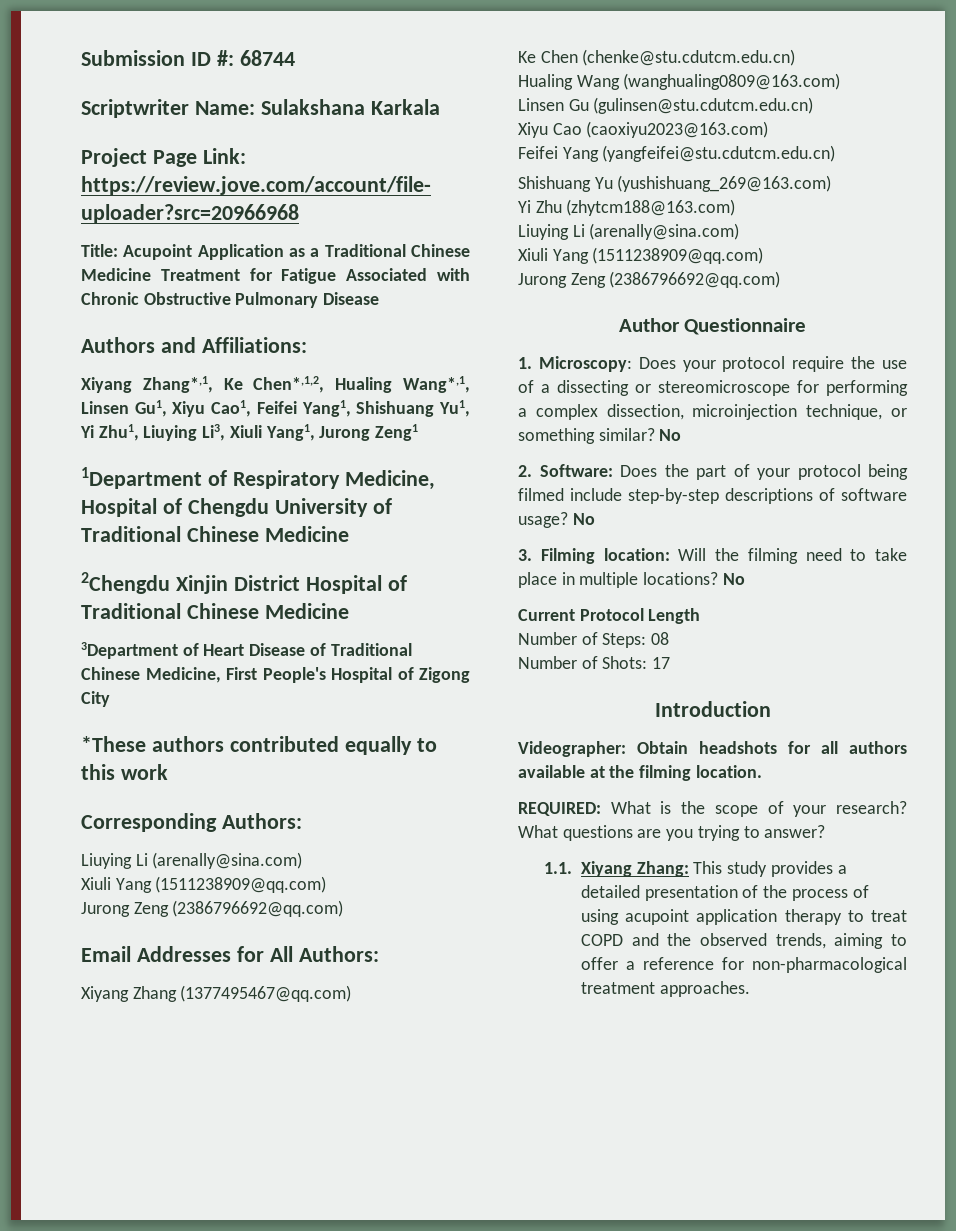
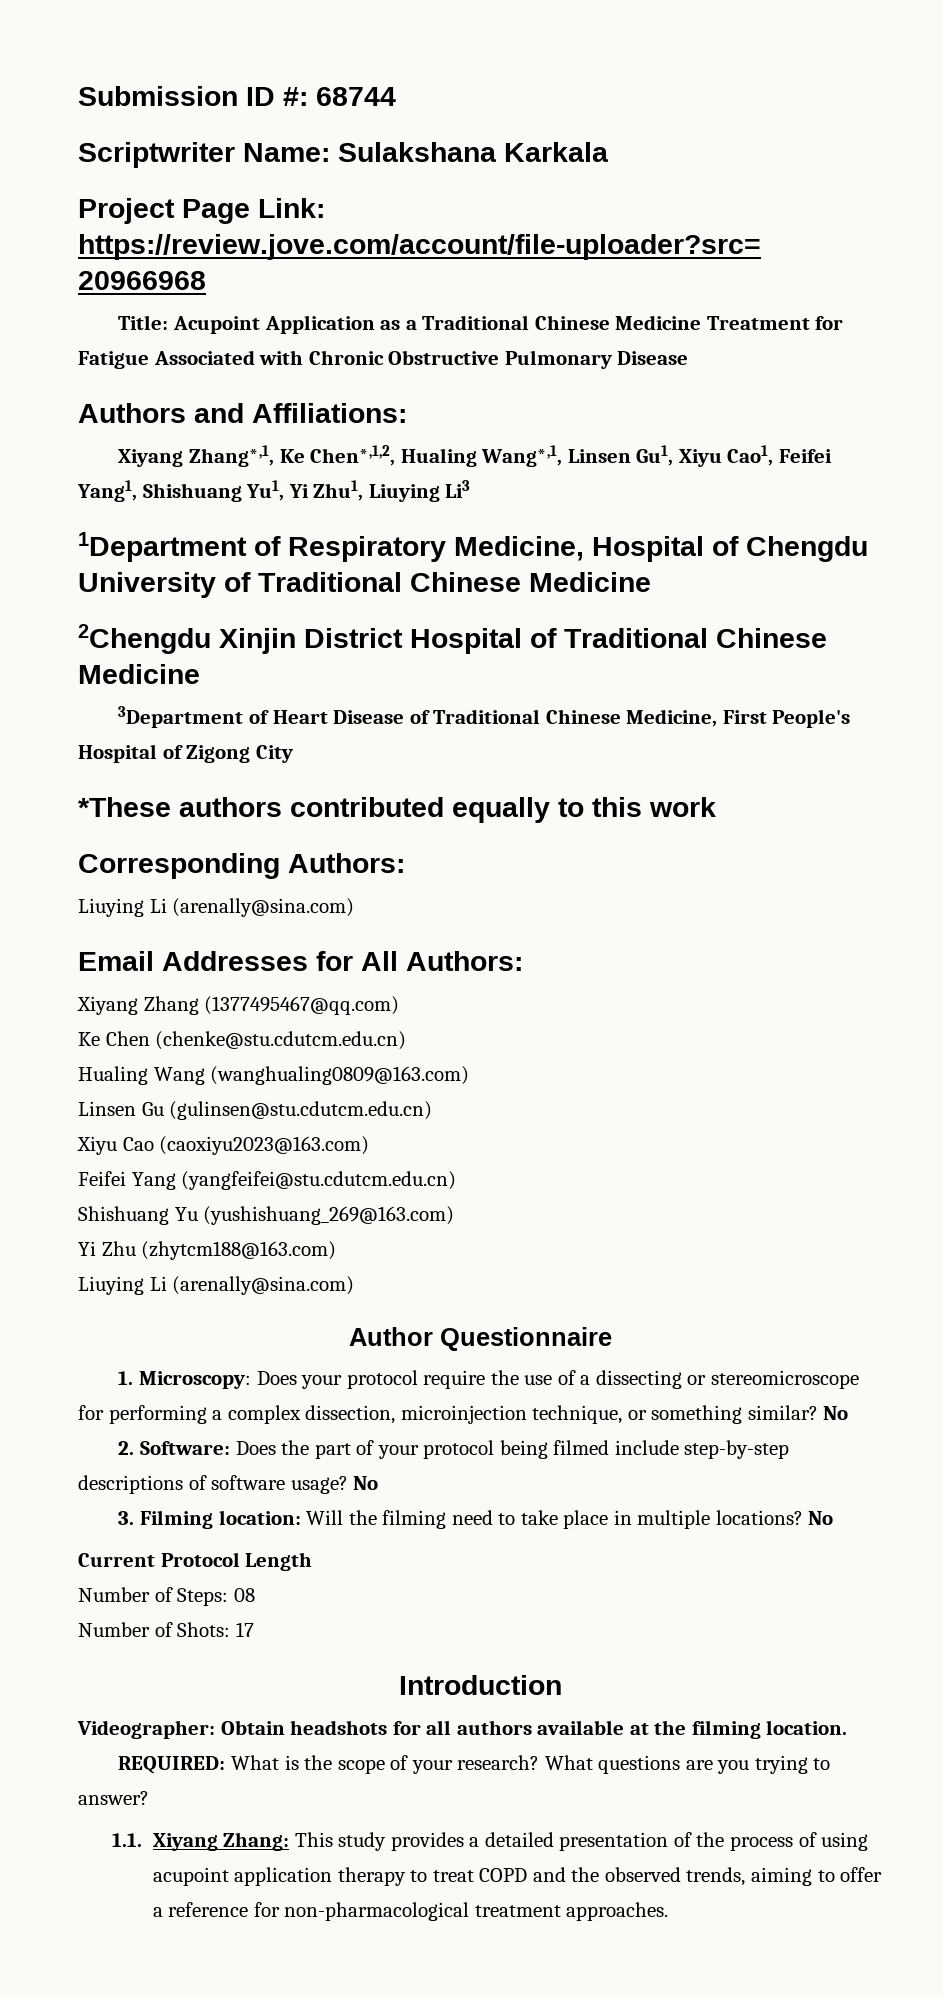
[202,424,419,441] Li3, Xiuli Yang1, Jurong Zeng1 -> [445,480,471,498] Li3
[81,876,327,893] [81,900,344,917] // Xiuli Yang (1511238909@qq.com) // Jurong Zeng (2386796692@qq.com) -> (355, 907) none
[518,247,764,264] [518,271,781,288] // Xiuli Yang (1511238909@qq.com) // Jurong Zeng (2386796692@qq.com) -> (355, 1285) none

